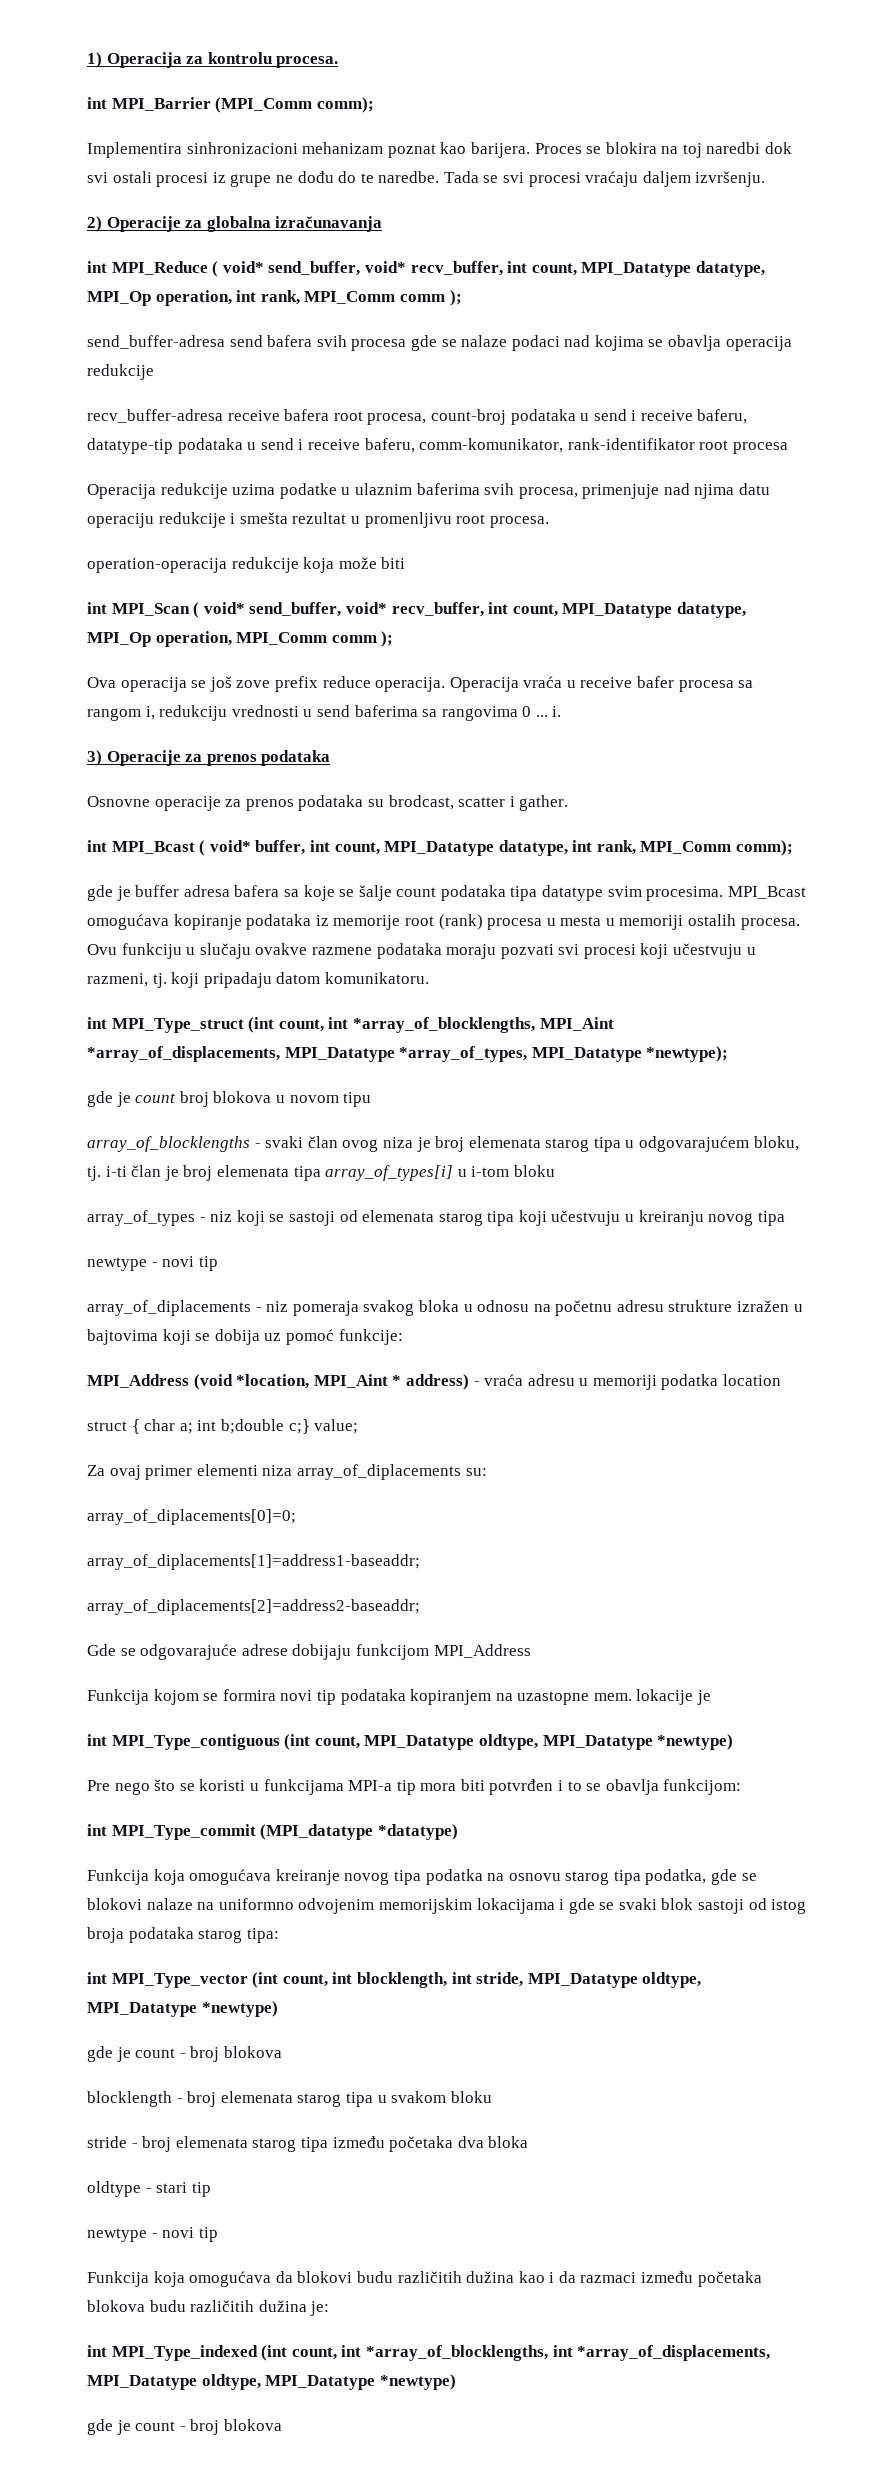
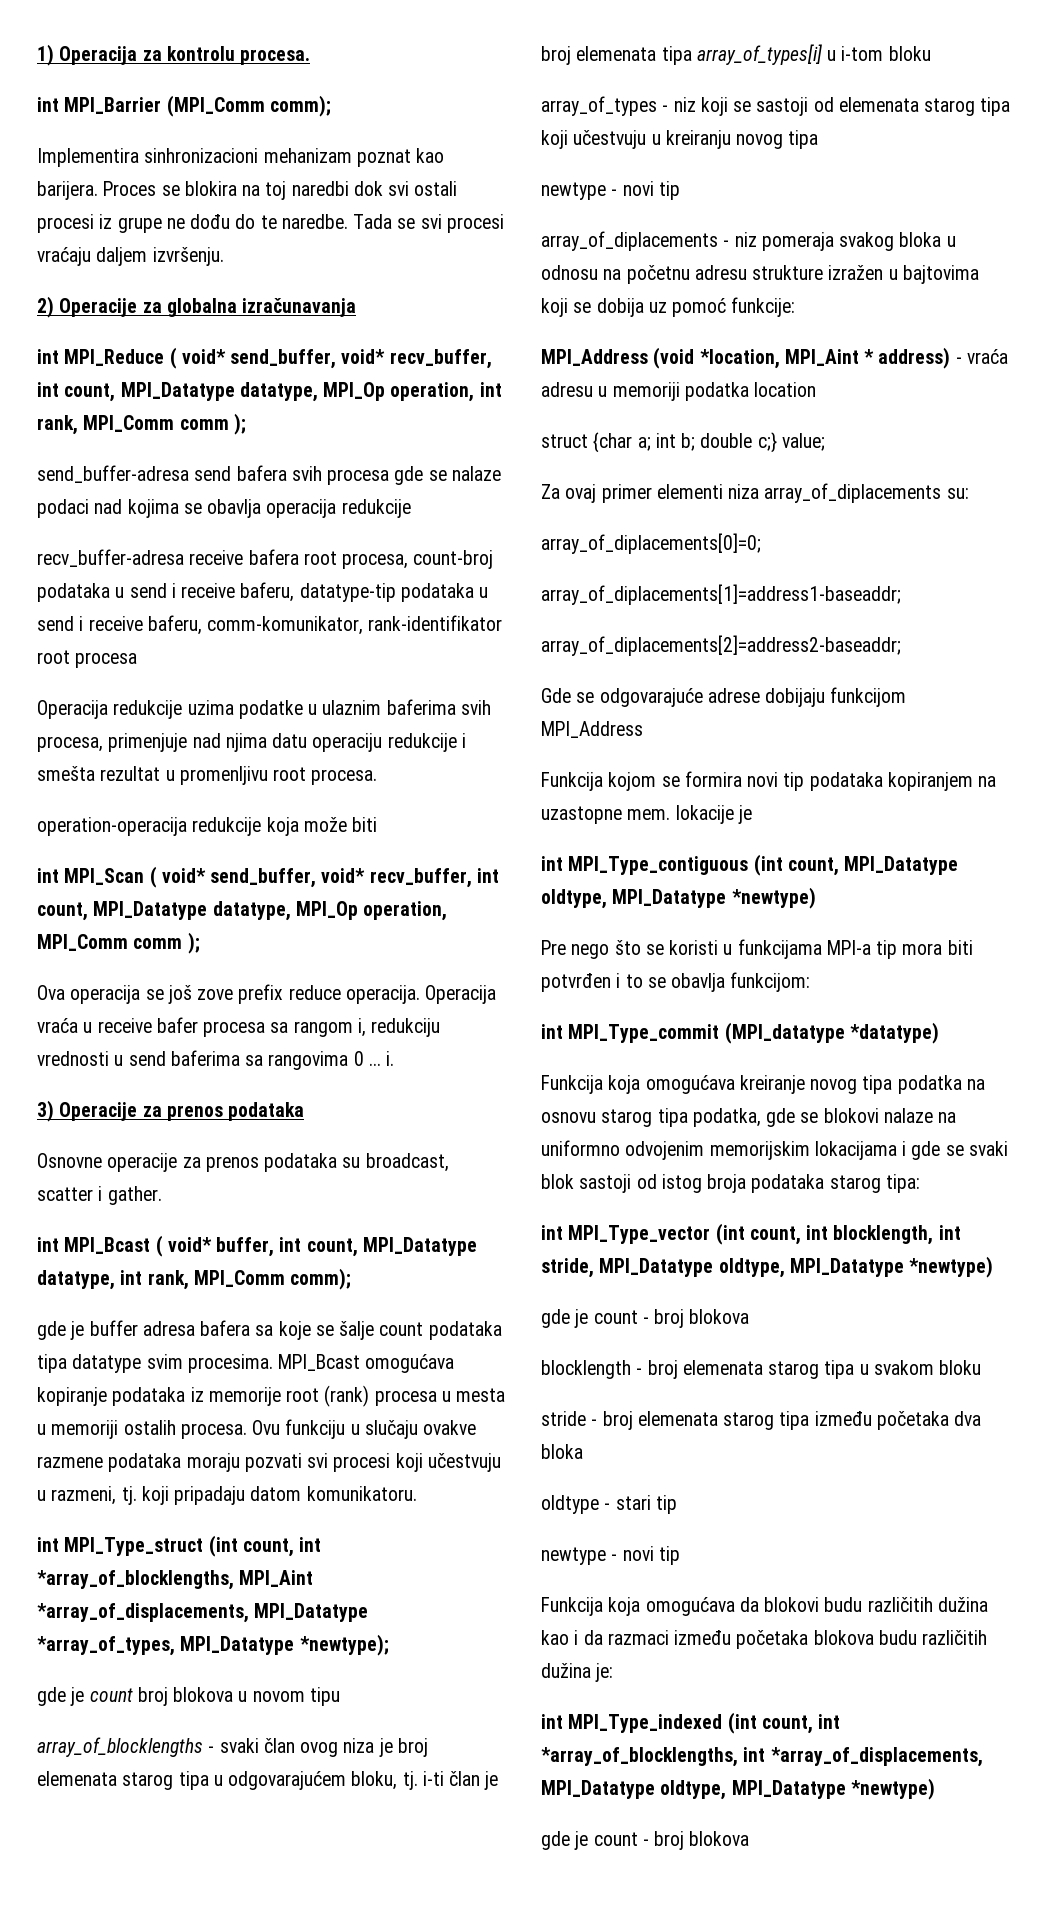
[388,795,454,810] brodcast, -> [365,1153,449,1172] broadcast,
[131,1419,284,1434] { char a; int b;double -> [593,432,753,453] {char a; int b; double

